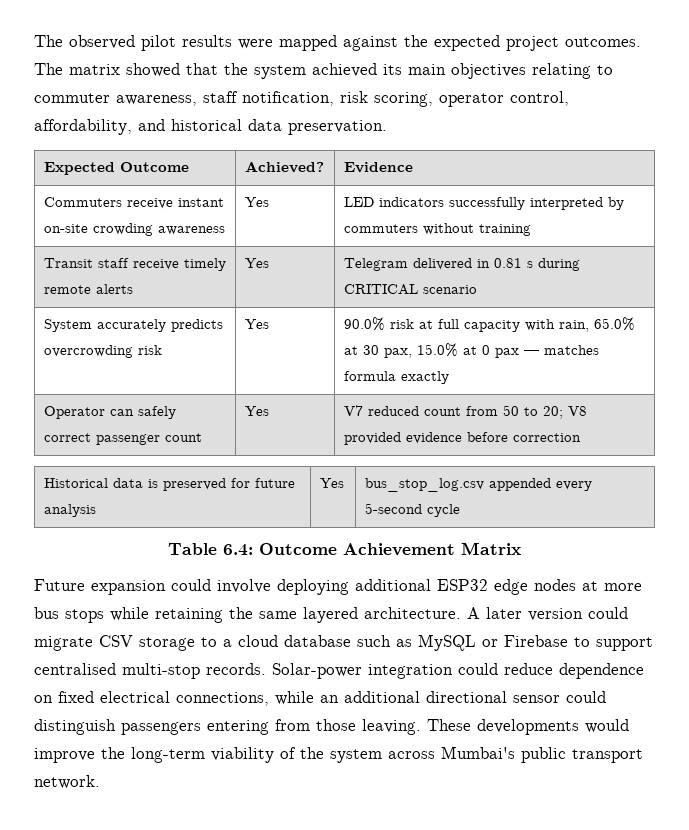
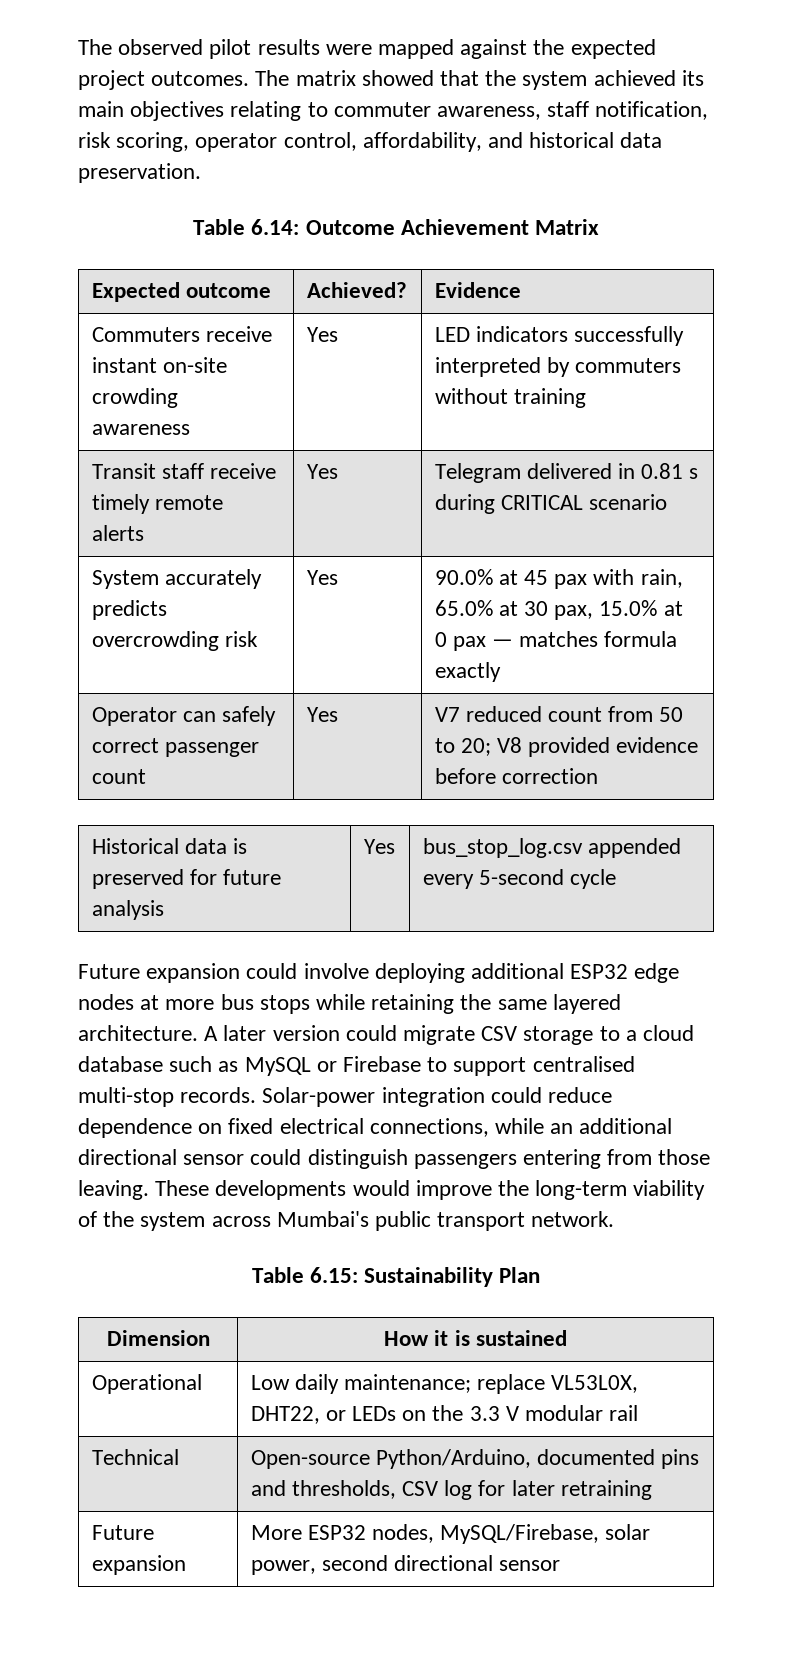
(387, 127) none -> [193,219,599,235] // Table 6.14: Outcome Achievement Matrix
[119,162,189,172] Outcome -> [185,283,271,298] outcome
[389,319,520,332] risk at full capacity -> [498,570,588,589] at 45 pax
[168,542,521,556] // Table 6.4: Outcome Achievement Matrix -> (617, 879) none
(100, 782) none -> [251,1267,541,1287] [106,1330,210,1346] [384,1330,567,1346] [91,1374,202,1394] [250,1374,639,1394] [250,1405,639,1424] [91,1449,179,1465] [250,1449,700,1469] [250,1480,652,1500] [91,1525,154,1540] [91,1555,186,1575] [250,1524,651,1544] [250,1555,561,1575] // Table 6.15: Sustainability Plan // Dimension | How it is sustained // Operational | Low daily maintenance; replace VL53L0X, DHT22, or LEDs on the 3.3 V modular rail // Technical | Open-source Python/Arduino, documented pins and thresholds, CSV log for later retraining // Future expansion | More ESP32 nodes, MySQL/Firebase, solar power, second directional sensor

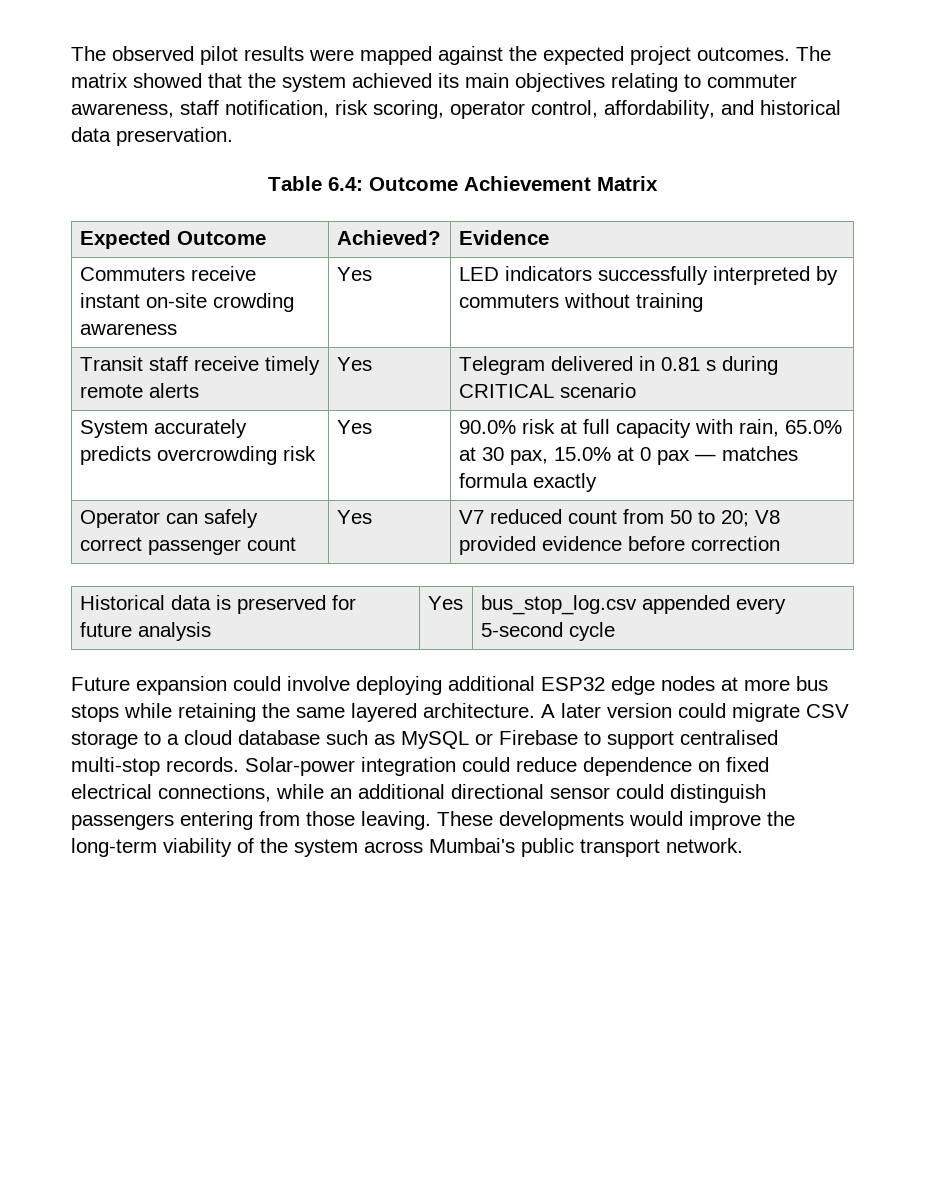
[251,219,300,235] 6.14: -> [328,177,363,191] 6.4:
[185,283,271,298] outcome -> [176,231,266,245] Outcome
[498,570,588,589] at 45 pax -> [521,419,691,438] risk at full capacity
[251,1267,541,1287] [106,1330,210,1346] [384,1330,567,1346] [91,1374,202,1394] [250,1374,639,1394] [250,1405,639,1424] [91,1449,179,1465] [250,1449,700,1469] [250,1480,652,1500] [91,1525,154,1540] [91,1555,186,1575] [250,1524,651,1544] [250,1555,561,1575] // Table 6.15: Sustainability Plan // Dimension | How it is sustained // Operational | Low daily maintenance; replace VL53L0X, DHT22, or LEDs on the 3.3 V modular rail // Technical | Open-source Python/Arduino, documented pins and thresholds, CSV log for later retraining // Future expansion | More ESP32 nodes, MySQL/Firebase, solar power, second directional sensor -> (743, 845) none

